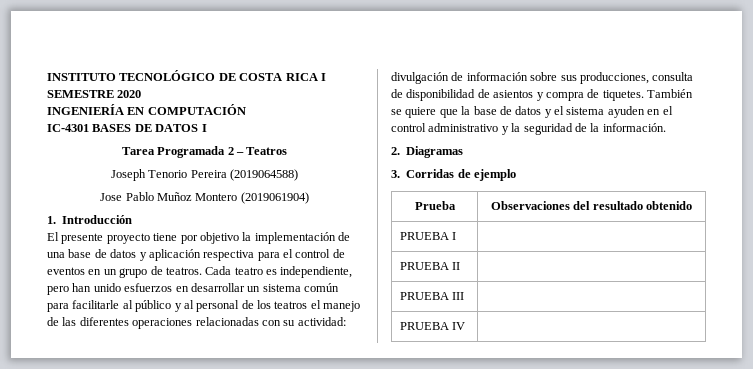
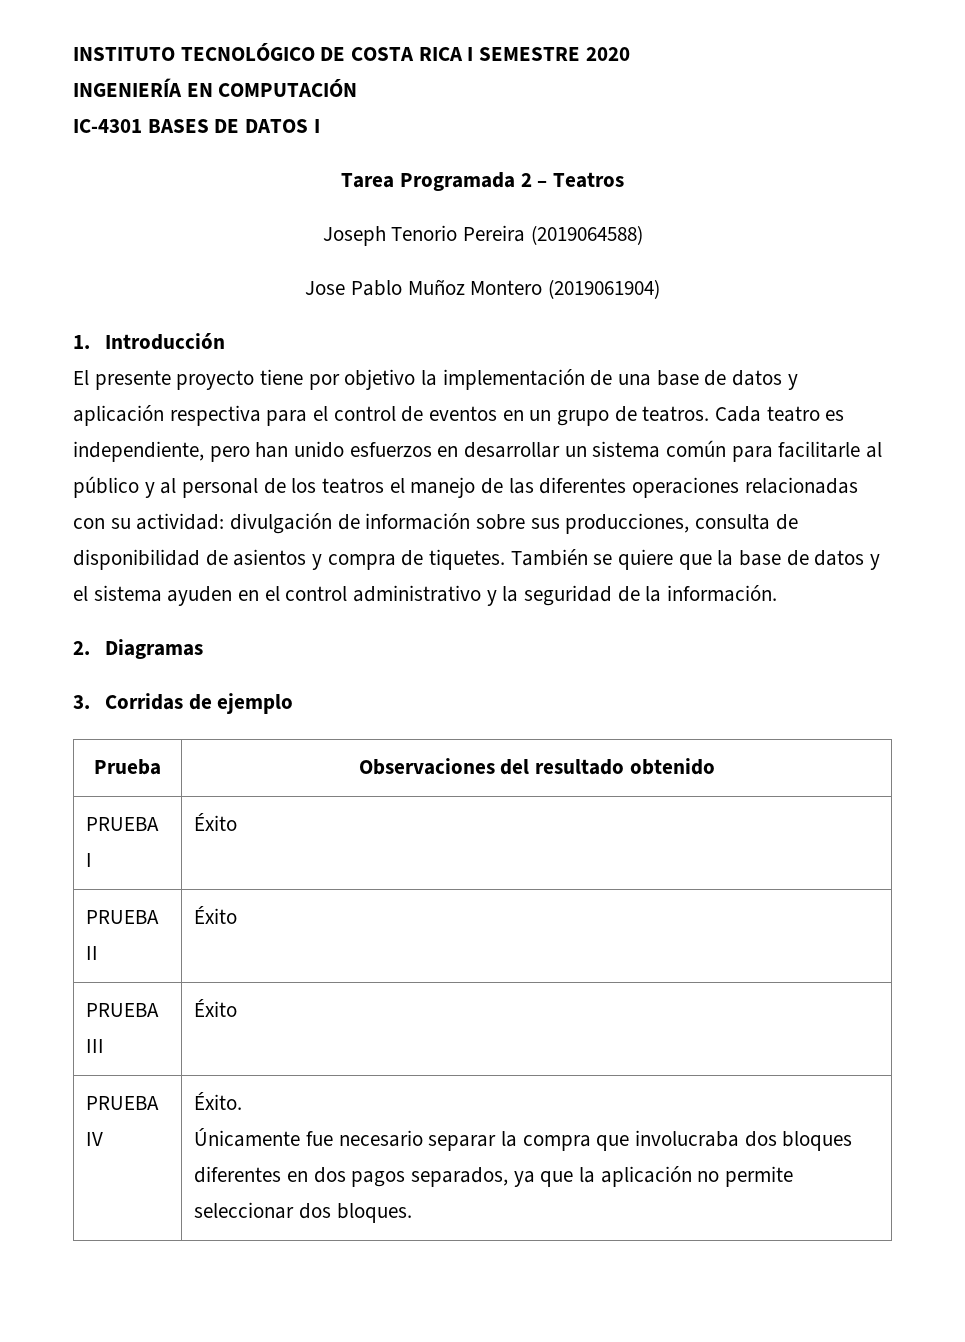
(457, 236) none -> [194,813,238,831] Éxito
(461, 266) none -> [194,906,238,924] Éxito
(465, 296) none -> [194,999,238,1017] Éxito
(466, 326) none -> [194,1092,243,1110] [194,1128,853,1151] [194,1166,793,1187] [194,1202,412,1223] Éxito. // Únicamente fue necesario separar la compra que involucraba dos bloques diferentes en dos pagos separados, ya que la aplicación no permite seleccionar dos bloques.

